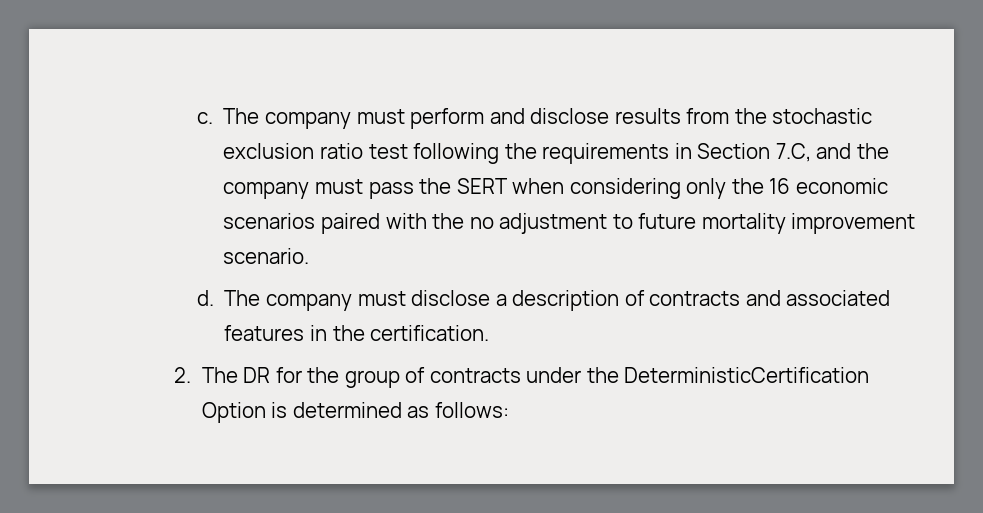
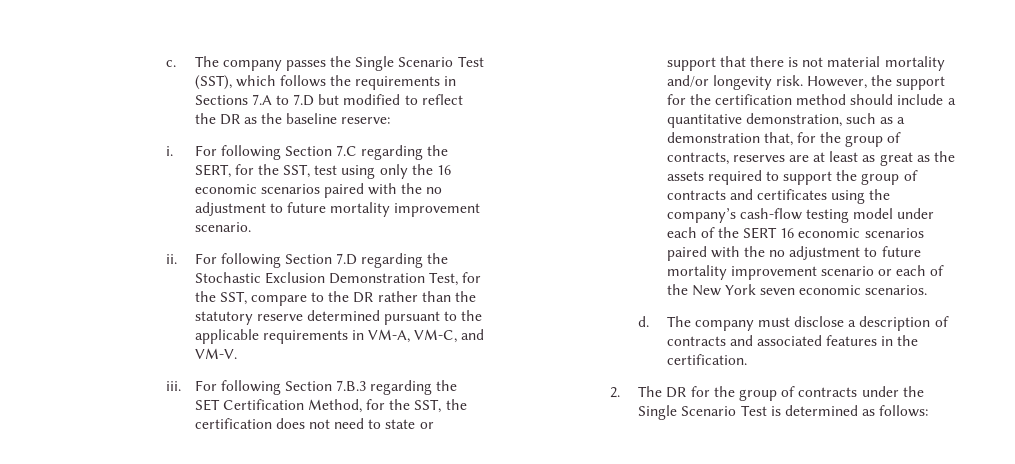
[356,108,873,129] [223,143,889,164] [223,178,681,199] must perform and disclose results from the stochastic exclusion ratio test following the requirements in Section 7.C, and the company must pass the SERT when considering -> [285,56,484,71] [194,75,457,90] [194,94,463,106] [194,113,391,125] [166,145,449,160] [194,164,376,179] passes the Single Scenario Test (SST), which follows the requirements in Sections 7.A to 7.D but modified to reflect the DR as the baseline reserve: // i. For following Section 7.C regarding the SERT, for the SST, test using
(310, 256) none -> [166,253,449,268] [194,272,482,286] [194,291,477,306] [194,310,483,325] [194,329,485,344] [194,348,237,359] [166,380,458,395] [194,399,467,413] [194,418,434,429] [666,56,945,71] [666,75,946,90] [666,94,956,105] [666,113,906,128] [666,132,902,147] [666,151,956,166] [666,170,918,185] [666,189,891,204] [666,208,935,223] [666,227,924,239] [666,246,921,261] [666,265,945,280] [666,284,928,296] // ii. For following Section 7.D regarding the Stochastic Exclusion Demonstration Test, for the SST, compare to the DR rather than the statutory reserve determined pursuant to the applicable requirements in VM-A, VM-C, and VM-V. // iii. For following Section 7.B.3 regarding the SET Certification Method, for the SST, the certification does not need to state or support that there is not material mortality and/or longevity risk. However, the support for the certification method should include a quantitative demonstration, such as a demonstration that, for the group of contracts, reserves are at least as great as the assets required to support the group of contracts and certificates using the company’s cash-flow testing model under each of the SERT 16 economic scenarios paired with the no adjustment to future mortality improvement scenario or each of the New York seven economic scenarios.
[624,367,870,383] [201,402,266,423] DeterministicCertification Option -> [638,405,767,420] Single Scenario Test

